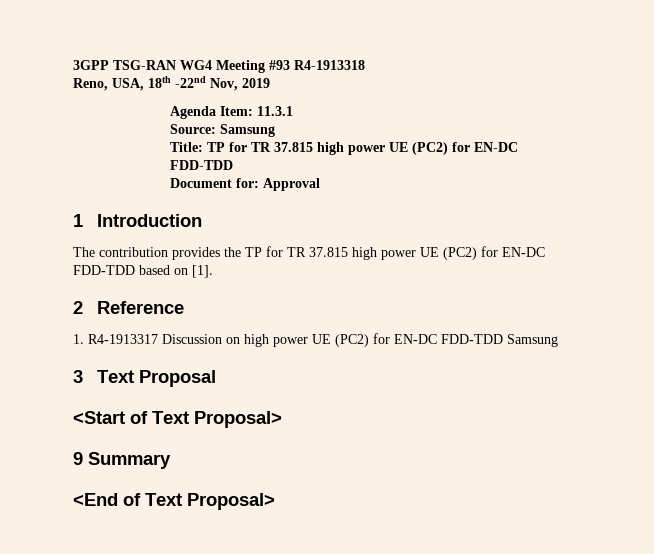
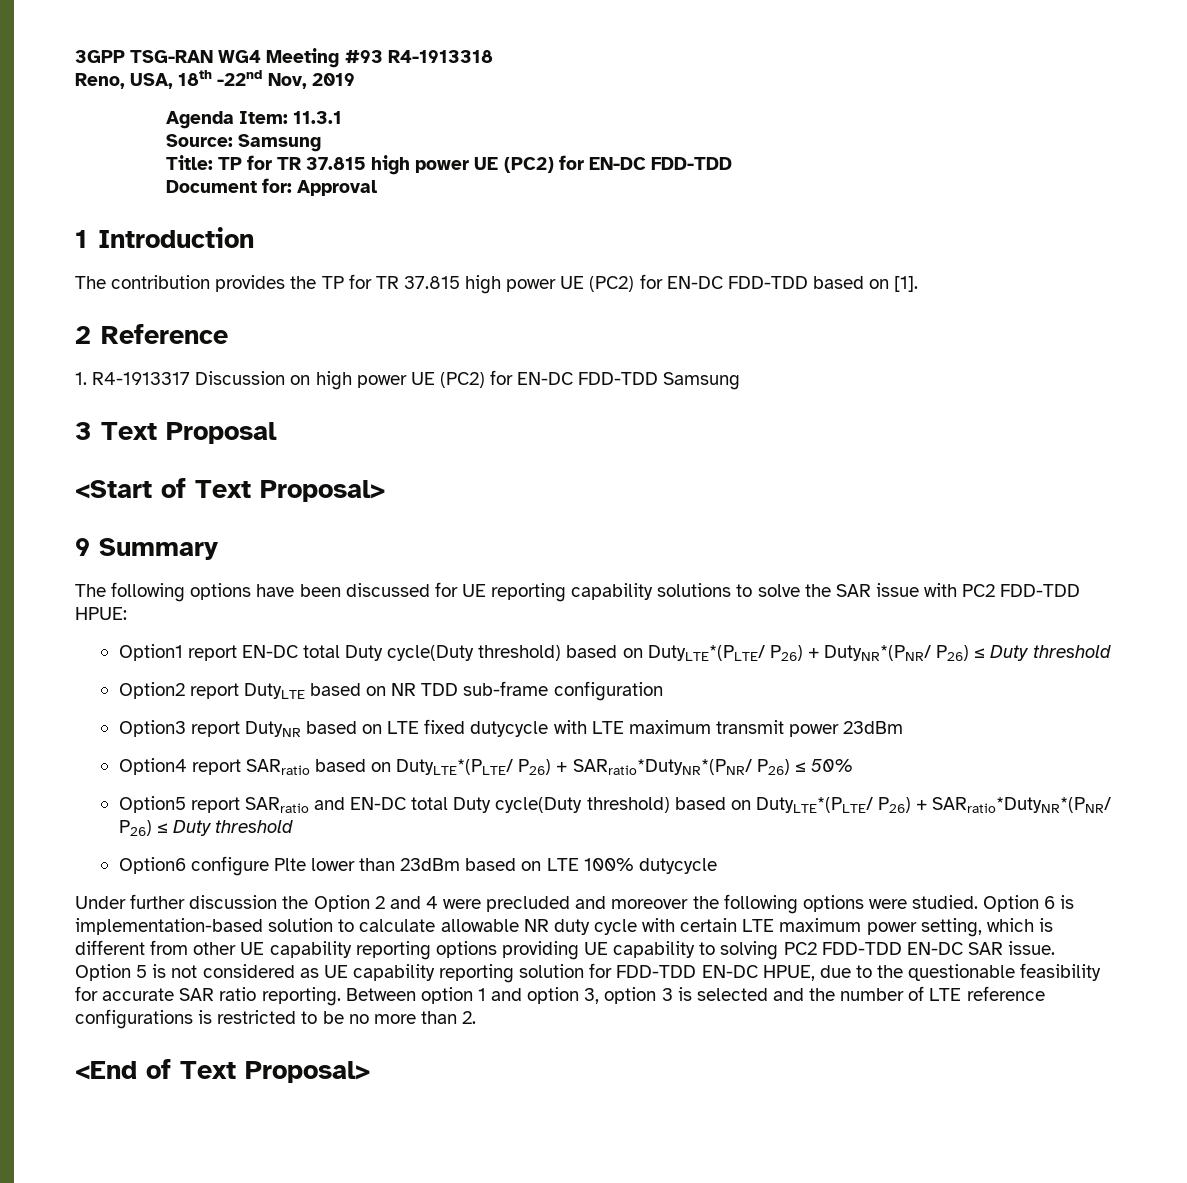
(171, 460) none -> [75,582,1081,602] [75,607,127,620] [118,644,1111,661] [118,681,663,701] [118,719,904,737] [118,758,853,775] [118,796,1112,813] [118,820,293,836] [118,856,717,876] [75,894,1075,914] [75,918,1053,937] [75,940,1056,960] [75,963,1102,983] [75,986,1045,1006] [75,1009,477,1029] // The following options have been discussed for UE reporting capability solutions to solve the SAR issue with PC2 FDD-TDD HPUE: // Option1 report EN-DC total Duty cycle(Duty threshold) based on DutyLTE*(PLTE/ P26) + DutyNR*(PNR/ P26) ≤ Duty threshold // Option2 report DutyLTE based on NR TDD sub-frame configuration // Option3 report DutyNR based on LTE fixed dutycycle with LTE maximum transmit power 23dBm // Option4 report SARratio based on DutyLTE*(PLTE/ P26) + SARratio*DutyNR*(PNR/ P26) ≤ 50% // Option5 report SARratio and EN-DC total Duty cycle(Duty threshold) based on DutyLTE*(PLTE/ P26) + SARratio*DutyNR*(PNR/ P26) ≤ Duty threshold // Option6 configure Plte lower than 23dBm based on LTE 100% dutycycle // Under further discussion the Option 2 and 4 were precluded and moreover the following options were studied. Option 6 is implementation-based solution to calculate allowable NR duty cycle with certain LTE maximum power setting, which is different from other UE capability reporting options providing UE capability to solving PC2 FDD-TDD EN-DC SAR issue. Option 5 is not considered as UE capability reporting solution for FDD-TDD EN-DC HPUE, due to the questionable feasibility for accurate SAR ratio reporting. Between option 1 and option 3, option 3 is selected and the number of LTE reference configurations is restricted to be no more than 2.

